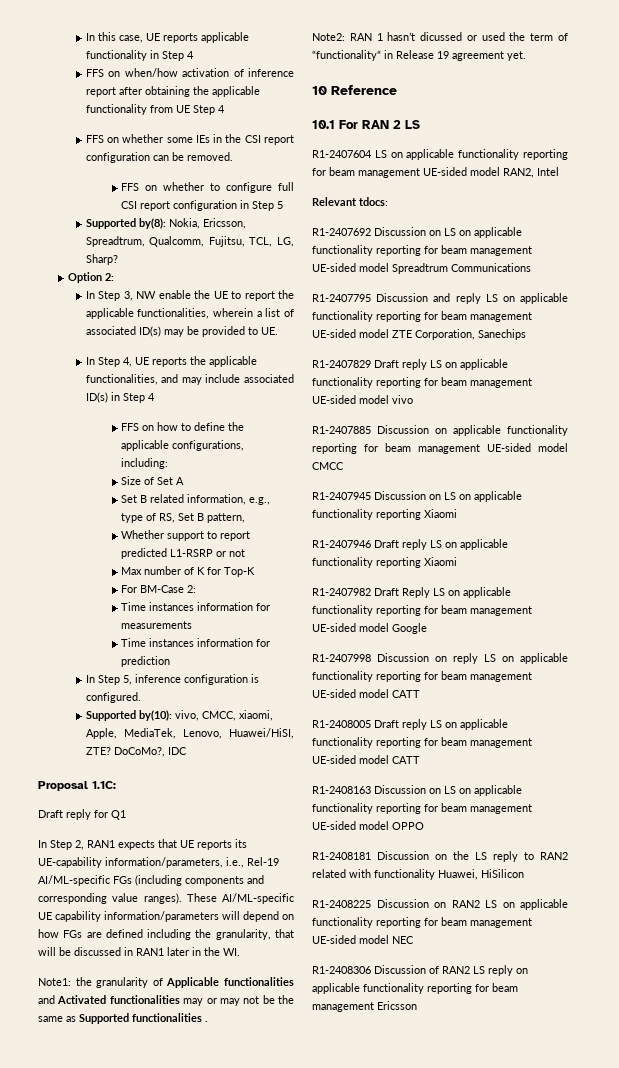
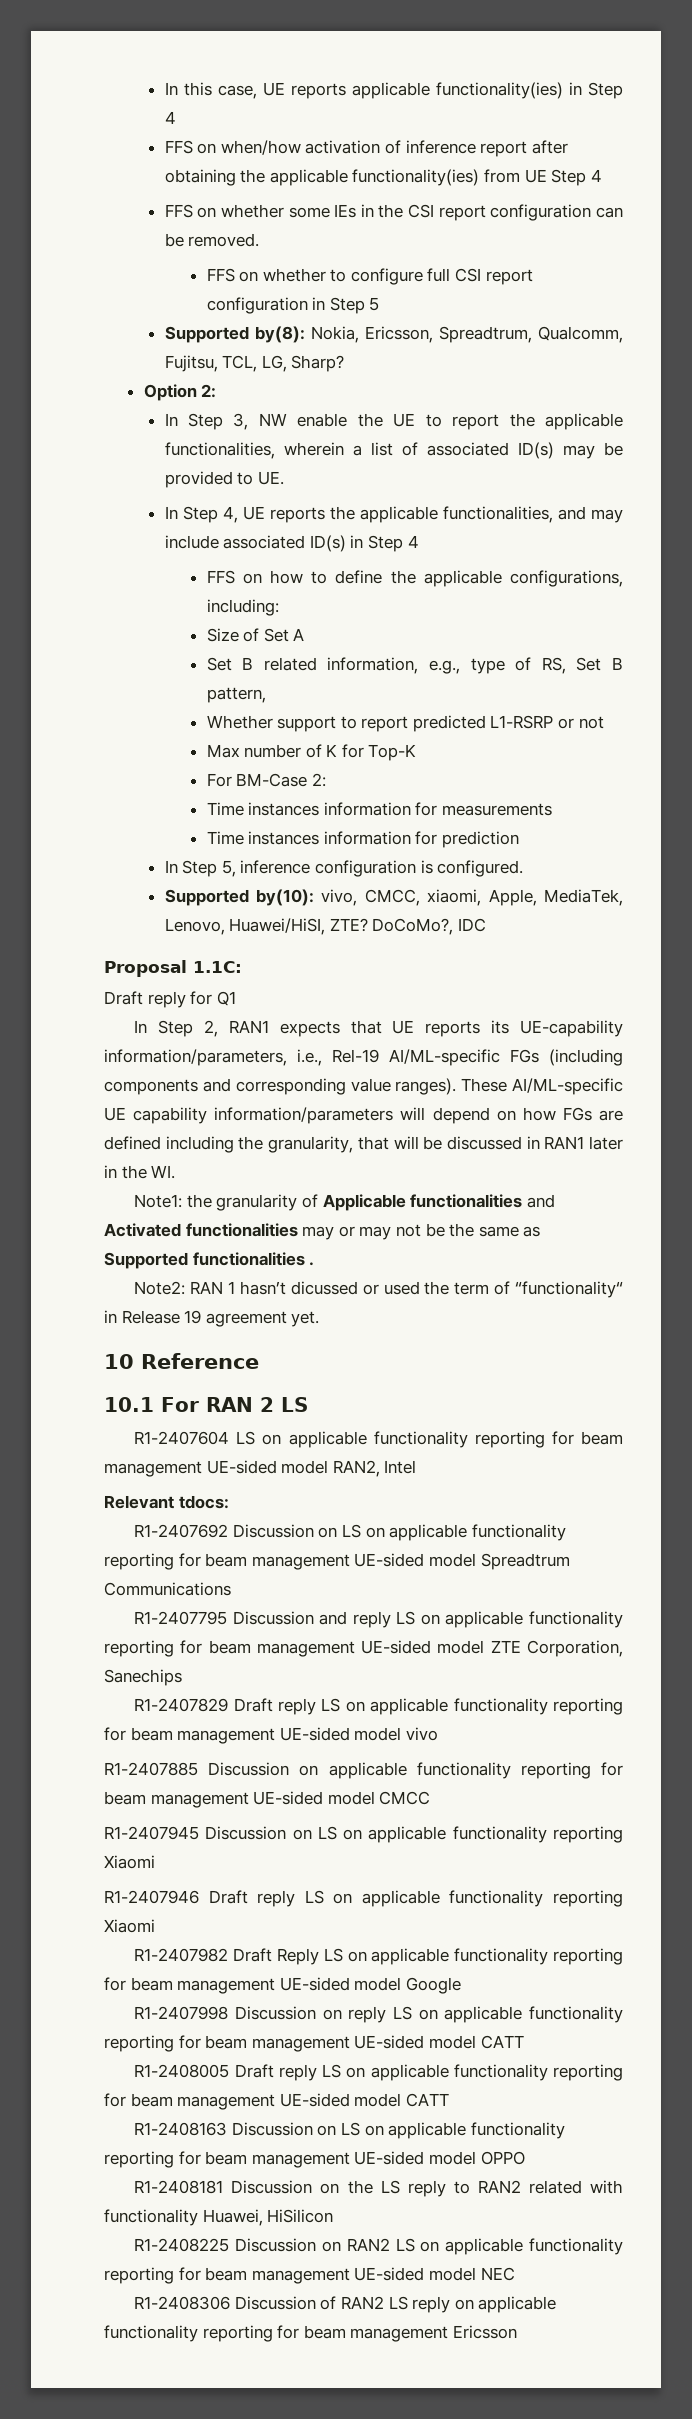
[85,50,147,61] functionality -> [435,82,563,99] functionality(ies)
[85,104,147,115] functionality -> [352,169,480,186] functionality(ies)

